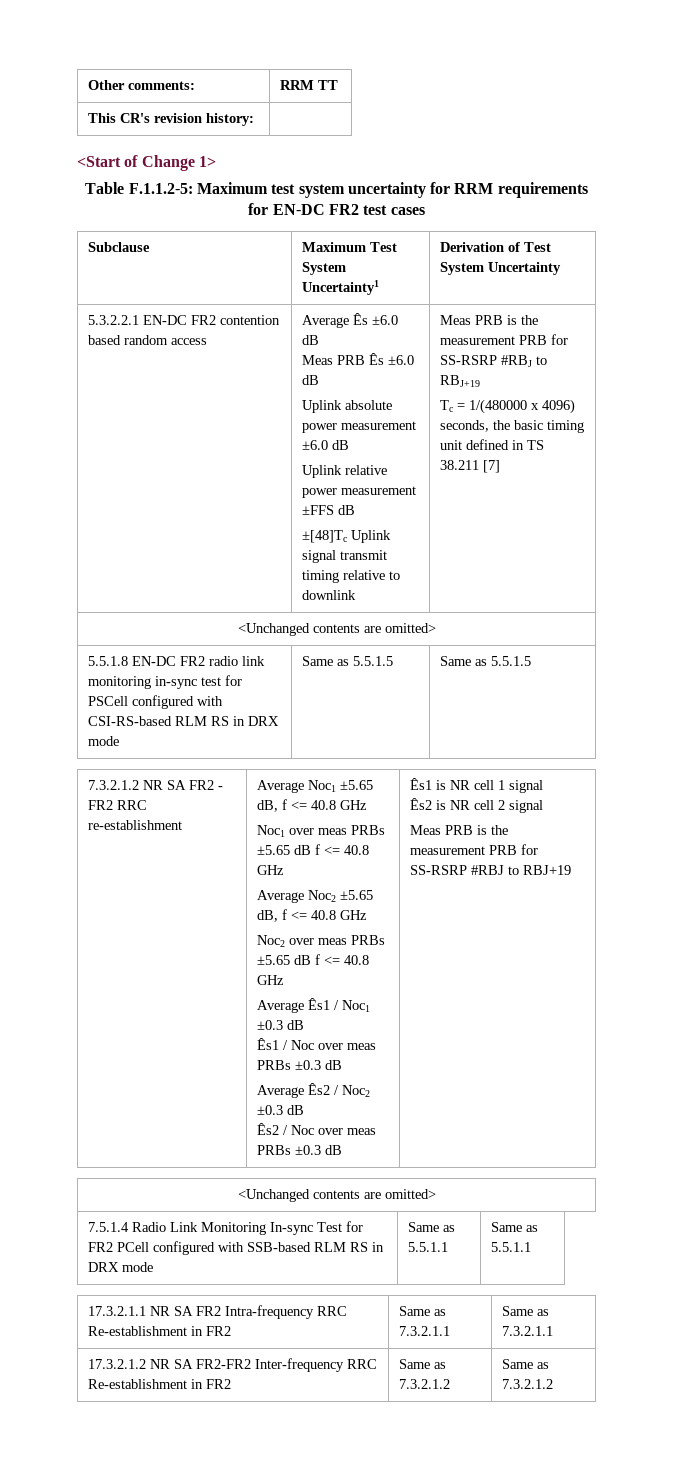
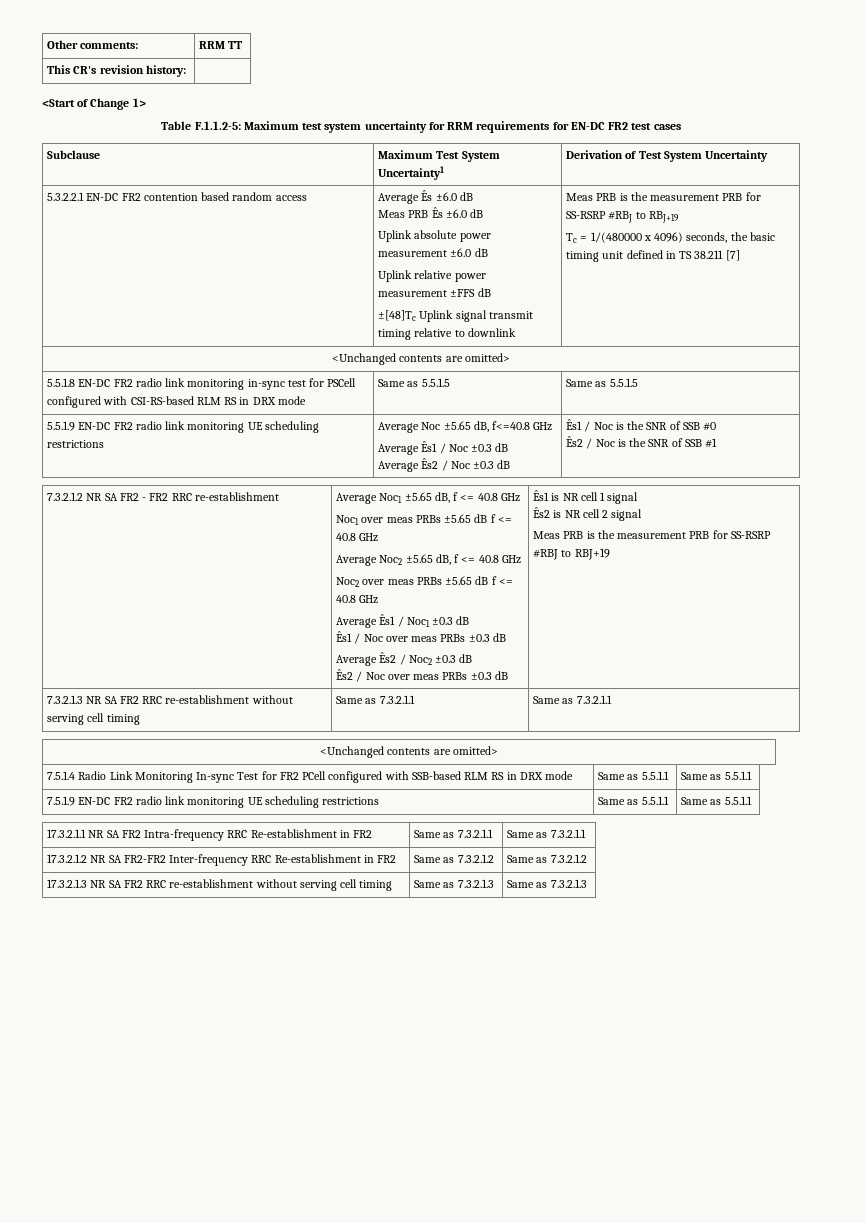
(532, 661) none -> [47,421,319,433] [47,440,105,448] [378,421,553,433] [378,441,509,455] [378,458,511,472] [566,419,717,432] [566,436,718,449] // 5.5.1.9 EN-DC FR2 radio link monitoring UE scheduling restrictions | Average Noc ±5.65 dB, f<=40.8 GHz // Average Ês1 / Noc ±0.3 dB // Average Ês2 / Noc ±0.3 dB | Ês1 / Noc is the SNR of SSB #0 // Ês2 / Noc is the SNR of SSB #1
(572, 870) none -> [47,695,293,704] [47,713,140,725] [336,695,415,704] [533,695,612,704] // 7.3.2.1.3 NR SA FR2 RRC re-establishment without serving cell timing | Same as 7.3.2.1.1 | Same as 7.3.2.1.1
(532, 1247) none -> [47,796,380,808] [598,796,669,805] [681,796,752,805] // 7.5.1.9 EN-DC FR2 radio link monitoring UE scheduling restrictions | Same as 5.5.1.1 | Same as 5.5.1.1
(554, 1384) none -> [47,879,393,891] [414,879,494,888] [507,879,587,888] // 17.3.2.1.3 NR SA FR2 RRC re-establishment without serving cell timing | Same as 7.3.2.1.3 | Same as 7.3.2.1.3

